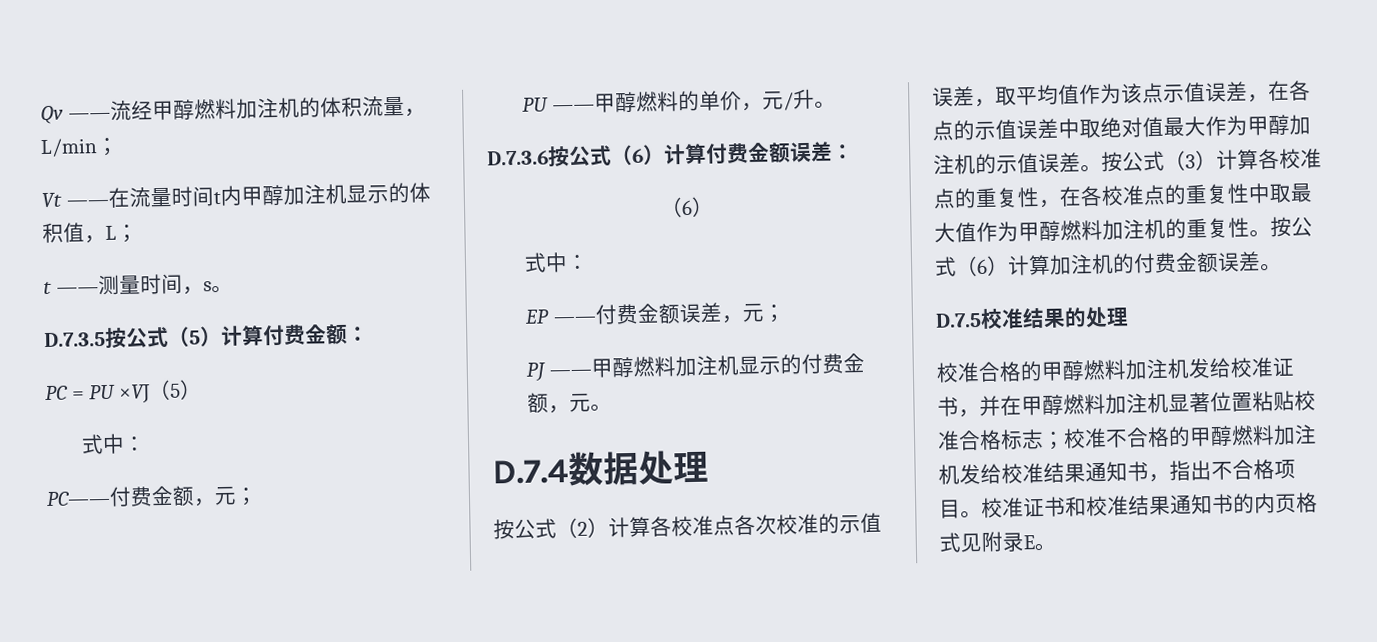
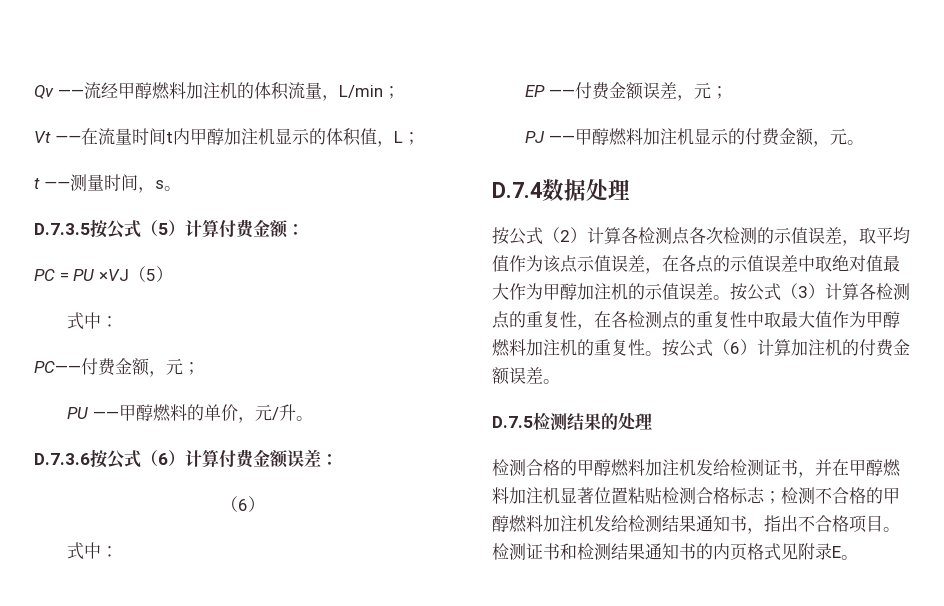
[671,513,819,537] 校准点各次校准 -> [638,227,757,245] 检测点各次检测
[1279,148,1322,169] 校准 -> [876,283,910,300] 检测
[1101,185,1145,206] 校准 -> [628,311,662,328] 检测
[980,308,1024,329] 校准 -> [533,412,567,430] 检测
[936,357,1274,383] 校准合格的甲醇燃料加注机发给校准 -> [492,459,764,477] 检测合格的甲醇燃料加注机发给检测
[1294,390,1316,411] [937,430,960,451] 校准 -> [662,487,696,504] 检测
[1063,427,1107,449] 校准 -> [781,487,815,504] 检测
[1001,462,1044,484] 校准 -> [628,515,662,532] 检测
[981,495,1129,519] 校准证书和校准 -> [492,543,611,560] 检测证书和检测

